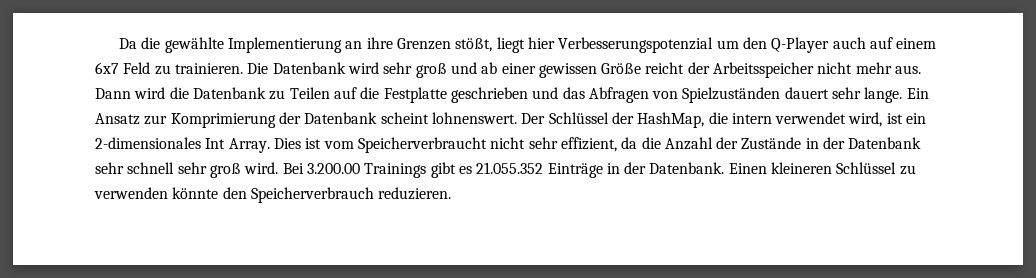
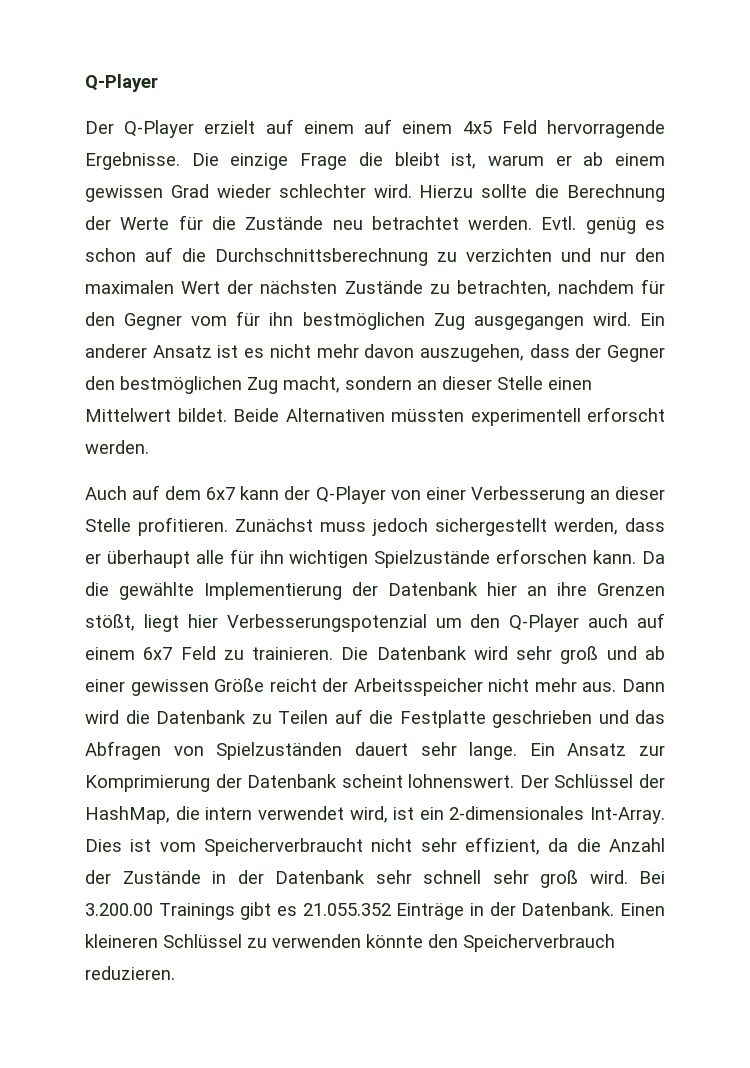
(119, 43) none -> [85,74,158,92] [85,119,665,138] [85,152,665,170] [85,184,665,202] [85,215,665,234] [85,247,665,266] [85,279,665,297] [85,311,665,330] [85,344,665,362] [85,376,592,394] [85,407,665,426] [85,440,149,454] [85,485,665,504] [85,517,665,536] [85,549,637,568] Q-Player // Der Q-Player erzielt auf einem auf einem 4x5 Feld hervorragende Ergebnisse. Die einzige Frage die bleibt ist, warum er ab einem gewissen Grad wieder schlechter wird. Hierzu sollte die Berechnung der Werte für die Zustände neu betrachtet werden. Evtl. genüg es schon auf die Durchschnittsberechnung zu verzichten und nur den maximalen Wert der nächsten Zustände zu betrachten, nachdem für den Gegner vom für ihn bestmöglichen Zug ausgegangen wird. Ein anderer Ansatz ist es nicht mehr davon auszugehen, dass der Gegner den bestmöglichen Zug macht, sondern an dieser Stelle einen Mittelwert bildet. Beide Alternativen müssten experimentell erforscht werden. // Auch auf dem 6x7 kann der Q-Player von einer Verbesserung an dieser Stelle profitieren. Zunächst muss jedoch sichergestellt werden, dass er überhaupt alle für ihn wichtigen Spielzustände erforschen kann.
(343, 45) none -> [352,582,517,596] der Datenbank hier
[205,138,270,153] Int Array. -> [590,807,665,824] Int-Array.

